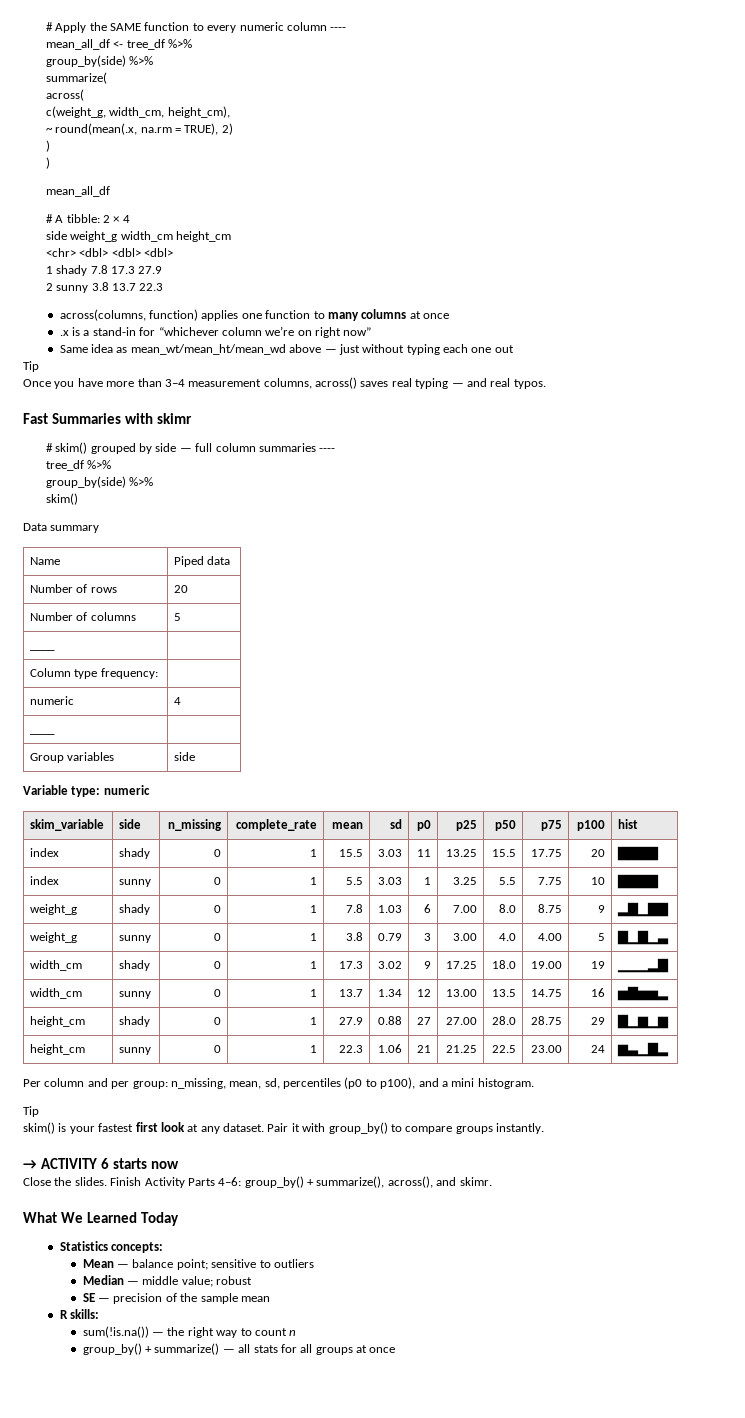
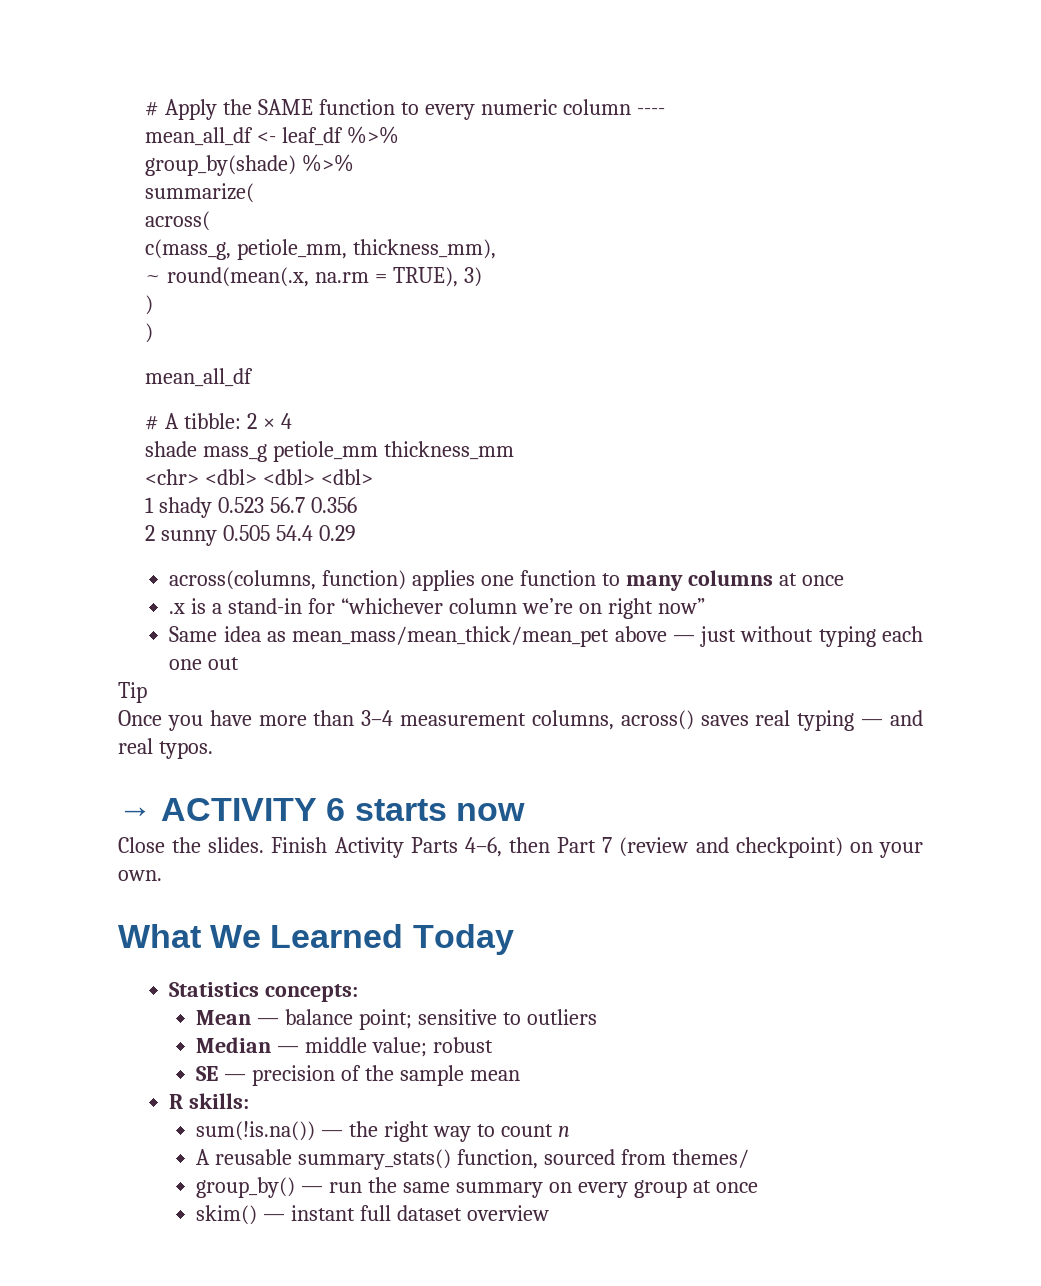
[126,39,193,50] [45,55,126,67] tree_df %>% // group_by(side) -> [282,126,399,146] [145,155,297,176] leaf_df %>% // group_by(shade)
[45,106,230,118] c(weight_g, width_cm, height_cm), -> [145,239,497,260] c(mass_g, petiole_mm, thickness_mm),
[221,123,233,135] 2) -> [463,267,482,287] 3)
[45,231,232,242] side weight_g width_cm height_cm -> [145,441,514,462] shade mass_g petiole_mm thickness_mm
[90,265,163,274] 7.8 17.3 27.9 -> [218,497,357,513] 0.523 56.7 0.356
[91,282,164,291] 3.8 13.7 22.3 -> [223,525,356,541] 0.505 54.4 0.29
[130,344,286,355] mean_wt/mean_ht/mean_wd -> [292,626,610,647] mean_mass/mean_thick/mean_pet
[23,413,192,424] [45,442,336,454] [45,460,112,471] [45,476,154,488] [45,493,78,505] [23,523,100,533] [30,557,61,565] [174,556,231,567] [30,584,117,593] [174,585,189,593] [30,612,136,621] [174,613,182,621] [30,649,56,651] [30,668,158,679] [30,696,75,705] [174,697,182,705] [30,733,56,735] [30,752,115,763] [174,752,196,761] [23,785,150,797] [30,819,105,831] [119,819,142,829] [167,819,222,831] [235,819,317,831] [331,822,363,829] [389,819,402,829] [416,820,431,831] [455,820,477,831] [494,820,516,831] [540,820,562,831] [576,820,605,831] [618,819,639,829] [30,848,60,857] [119,848,151,859] [213,849,221,857] [309,849,317,857] [338,849,363,857] [377,849,402,857] [416,849,431,857] [445,849,477,857] [491,849,516,857] [530,849,562,857] [590,849,605,857] [617,846,660,861] [30,876,60,885] [119,879,152,887] [213,877,221,885] [309,877,317,885] [345,877,363,885] [377,877,402,885] [423,877,431,885] [452,877,477,885] [498,877,516,885] [537,877,562,885] [590,877,605,885] [617,874,660,889] [30,904,78,915] [119,904,151,915] [213,905,221,913] [309,905,317,913] [345,904,363,913] [377,905,402,913] [423,904,431,913] [452,905,477,913] [498,904,516,913] [537,904,562,913] [597,905,605,913] [617,902,670,917] [30,932,78,943] [119,935,152,943] [213,933,221,941] [309,933,317,941] [345,932,363,941] [377,933,402,941] [423,933,431,941] [452,933,477,941] [498,933,516,941] [537,933,562,941] [597,933,605,941] [617,930,670,945] [30,960,83,971] [119,960,151,971] [213,961,221,969] [309,961,317,969] [338,961,363,969] [377,961,402,969] [423,961,431,969] [445,961,477,969] [491,960,516,969] [530,961,562,969] [590,961,605,969] [617,958,670,973] [30,988,83,999] [119,991,152,999] [213,989,221,997] [309,989,317,997] [338,989,363,997] [377,989,402,997] [416,989,431,997] [445,989,477,997] [491,989,516,997] [530,989,562,997] [590,988,605,997] [617,986,670,1001] [30,1016,86,1027] [119,1016,151,1027] [213,1017,221,1025] [309,1017,317,1025] [338,1017,363,1025] [377,1016,402,1025] [416,1017,431,1025] [445,1017,477,1025] [491,1016,516,1025] [530,1016,562,1025] [590,1017,605,1025] [617,1014,670,1029] [30,1044,86,1055] [119,1047,152,1055] [213,1045,221,1053] [309,1045,317,1053] [338,1045,363,1053] [377,1044,402,1053] [416,1045,431,1053] [445,1045,477,1053] [491,1045,516,1053] [530,1045,562,1053] [590,1045,605,1053] [617,1042,670,1057] [23,1077,534,1089] [23,1106,39,1117] [23,1122,544,1134] // Fast Summaries with skimr // # skim() grouped by side — full column summaries ---- // tree_df %>% // group_by(side) %>% // skim() // Data summary // Name | Piped data // Number of rows | 20 // Number of columns | 5 // ____ | // Column type frequency: | // numeric | 4 // ____ | // Group variables | side // Variable type: numeric // skim_variable | side | n_missing | complete_rate | mean | sd | p0 | p25 | p50 | p75 | p100 | hist // index | shady | 0 | 1 | 15.5 | 3.03 | 11 | 13.25 | 15.5 | 17.75 | 20 | ▇▇▇▇ // index | sunny | 0 | 1 | 5.5 | 3.03 | 1 | 3.25 | 5.5 | 7.75 | 10 | ▇▇▇▇ // weight_g | shady | 0 | 1 | 7.8 | 1.03 | 6 | 7.00 | 8.0 | 8.75 | 9 | ▂▇▁▇▇ // weight_g | sunny | 0 | 1 | 3.8 | 0.79 | 3 | 3.00 | 4.0 | 4.00 | 5 | ▇▁▇▁▃ // width_cm | shady | 0 | 1 | 17.3 | 3.02 | 9 | 17.25 | 18.0 | 19.00 | 19 | ▁▁▁▂▇ // width_cm | sunny | 0 | 1 | 13.7 | 1.34 | 12 | 13.00 | 13.5 | 14.75 | 16 | ▅▇▅▅▂ // height_cm | shady | 0 | 1 | 27.9 | 0.88 | 27 | 27.00 | 28.0 | 28.75 | 29 | ▇▁▆▁▆ // height_cm | sunny | 0 | 1 | 22.3 | 1.06 | 21 | 21.25 | 22.5 | 23.00 | 24 | ▆▃▁▇▂ // Per column and per group: n_missing, mean, sd, percentiles (p0 to p100), and a mini histogram. // Tip // skim() is your fastest first look at any dataset. Pair it with group_by() to compare groups instantly. -> (213, 750) none
[218,1176,492,1188] 4–6: group_by() + summarize(), across(), and skimr. -> [464,837,923,858] [118,870,162,881] 4–6, then Part 7 (review and checkpoint) on your own.
[82,1343,396,1355] group_by() + summarize() — all stats for all groups at once -> [196,1149,750,1170] [196,1177,758,1198] [196,1205,550,1225] A reusable summary_stats() function, sourced from themes/ // group_by() — run the same summary on every group at once // skim() — instant full dataset overview

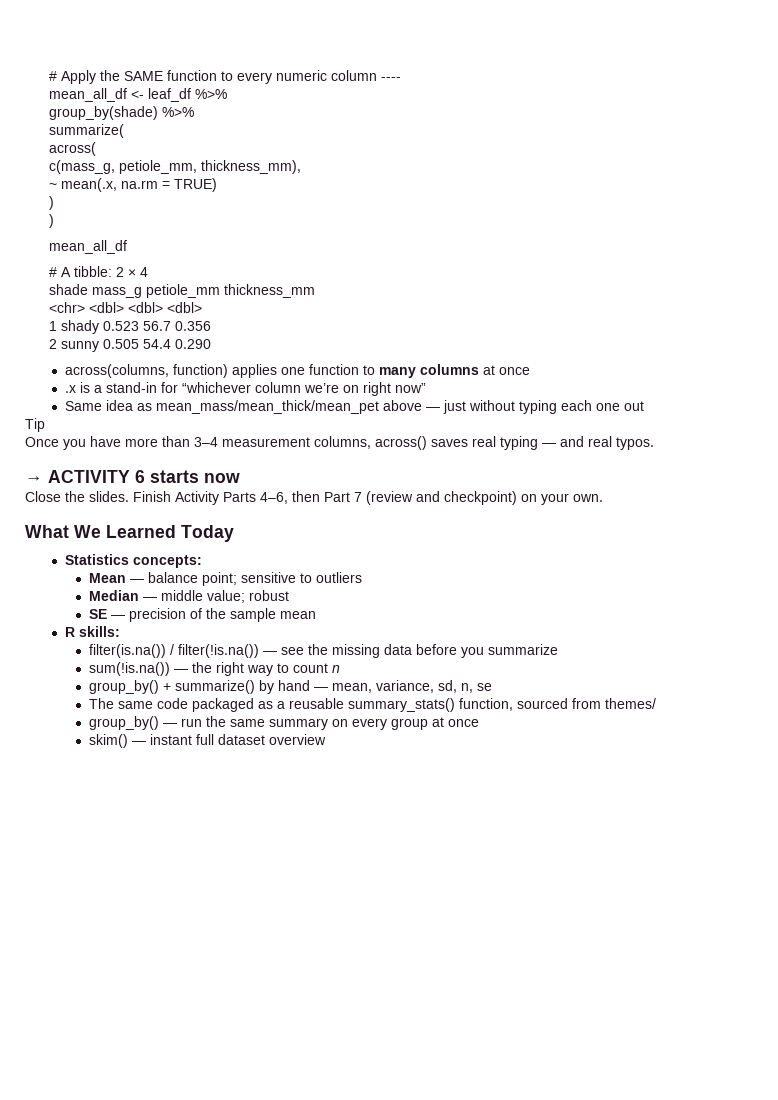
[167,267,310,287] round(mean(.x, -> [61,178,118,192] mean(.x,
[392,267,482,287] TRUE), 3) -> [174,178,218,192] TRUE)
[318,525,356,541] 0.29 -> [175,339,212,349] 0.290
(250, 1101) none -> [89,644,559,658] // filter(is.na()) / filter(!is.na()) — see the missing data before you summarize
[196,1149,211,1165] A -> [89,680,493,694] [89,698,286,712] group_by() + summarize() by hand — mean, variance, sd, n, se // The same code packaged as a

